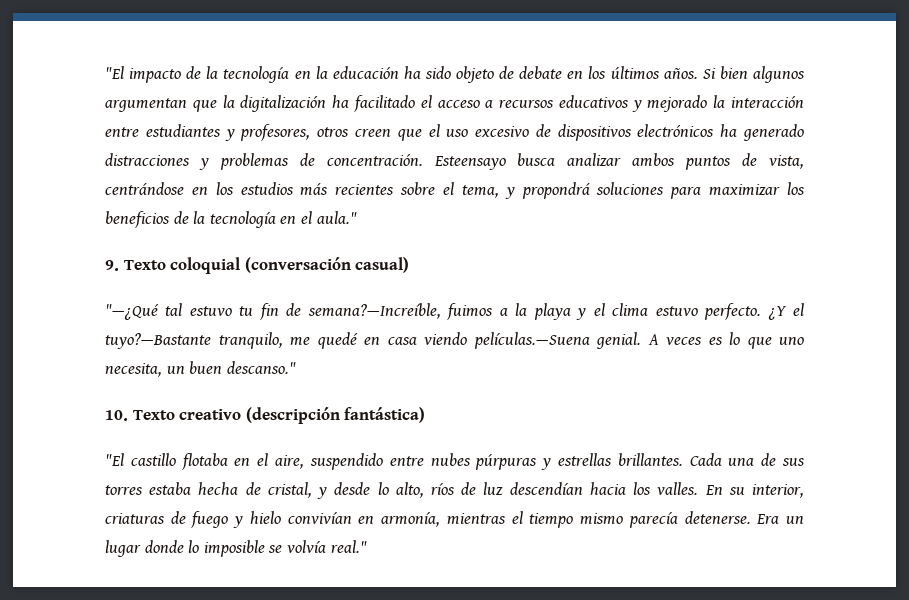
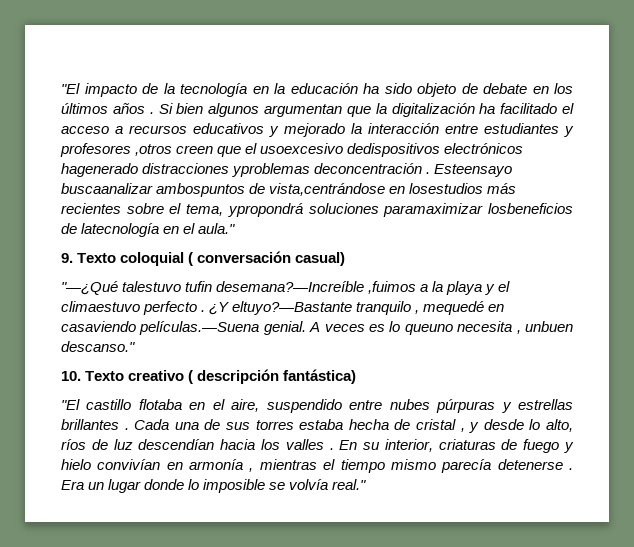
[663,68,698,79] años. -> [112,103,154,114] años .
[240,124,350,141] profesores, otros -> [60,143,173,157] profesores ,otros
[446,124,805,141] [105,153,804,170] [105,182,294,195] uso excesivo de dispositivos electrónicos ha generado distracciones y problemas de concentración. Esteensayo busca analizar ambos puntos de vista, centrándose en los estudios -> [260,143,524,157] [61,163,513,177] [61,183,484,197] usoexcesivo dedispositivos electrónicos hagenerado distracciones yproblemas deconcentración . Esteensayo buscaanalizar ambospuntos de vista,centrándose en losestudios
[504,182,805,199] [105,211,276,228] y propondrá soluciones para maximizar los beneficios de la tecnología -> [227,203,573,217] [61,223,160,237] ypropondrá soluciones paramaximizar losbeneficios de latecnología
[244,257,351,273] (conversación -> [188,251,292,266] ( conversación
[165,303,494,320] tal estuvo tu fin de semana?—Increíble, fuimos -> [122,281,417,294] talestuvo tufin desemana?—Increíble ,fuimos
[612,303,805,320] [105,332,467,349] clima estuvo perfecto. ¿Y el tuyo?—Bastante tranquilo, me quedé en casa viendo -> [61,301,505,315] [61,321,136,332] climaestuvo perfecto . ¿Y eltuyo?—Bastante tranquilo , mequedé en casaviendo
[747,337,804,349] [105,361,223,377] que uno necesita, un buen -> [404,321,573,335] queuno necesita , unbuen
[245,407,340,424] (descripción -> [188,369,280,384] ( descripción
[617,453,683,466] brillantes. -> [61,419,129,430] brillantes .
[267,482,312,498] cristal, -> [416,419,465,432] cristal ,
[657,482,699,495] valles. -> [285,439,334,450] valles .
[381,512,441,527] armonía, -> [189,459,254,472] armonía ,
[684,511,751,524] detenerse. -> [497,459,574,470] detenerse .

